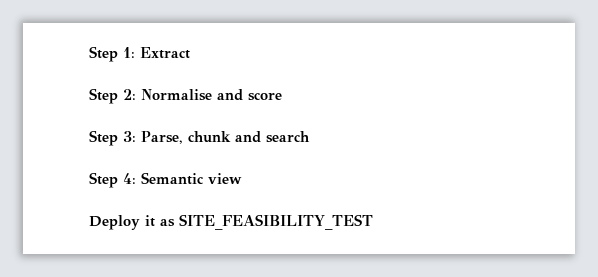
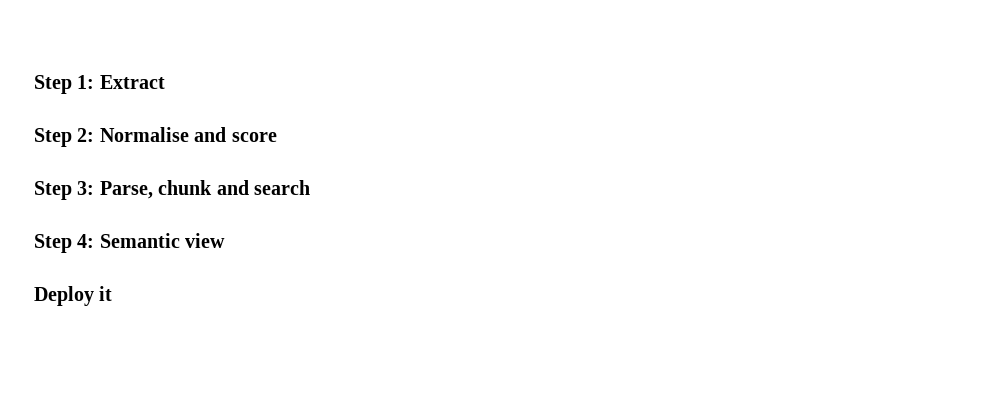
[160,214,373,230] as SITE_FEASIBILITY_TEST -> (113, 293) none

